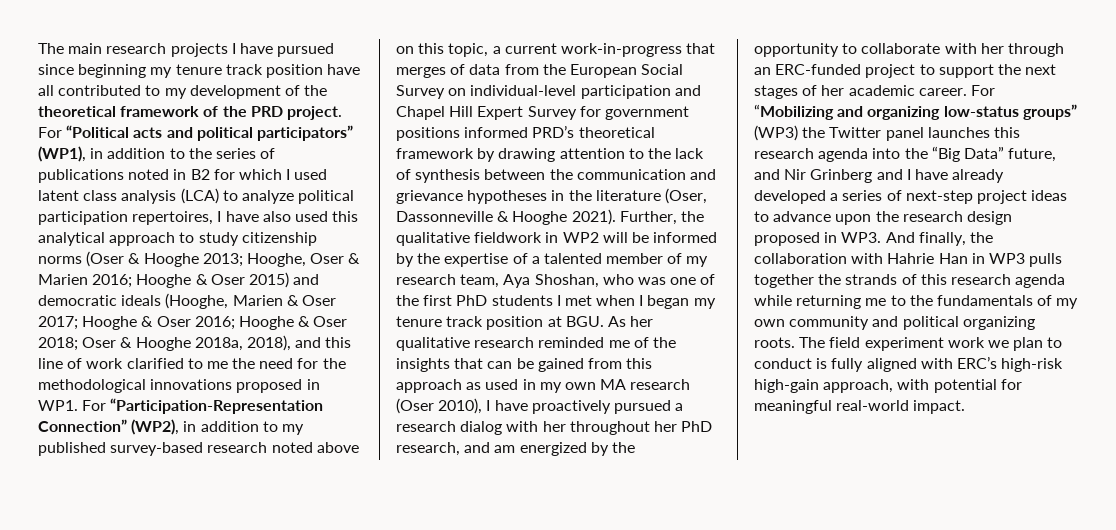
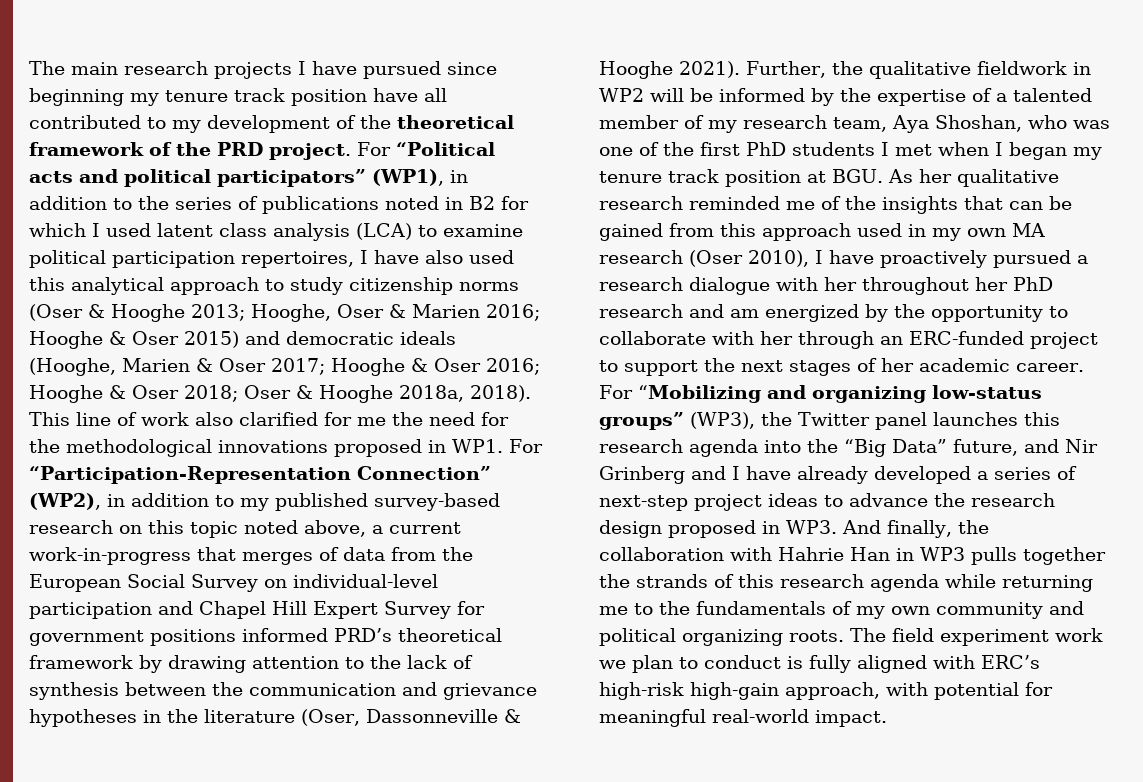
[241,190,294,204] analyze -> [443,224,523,237] examine
[246,335,352,351] [38,358,203,369] 2018), and this line of work clarified to -> [470,385,531,402] [29,412,352,426] 2018). This line of work also clarified for
[271,442,359,453] [396,43,489,57] noted above on this topic, -> [119,520,366,538] on this topic noted above,
[466,382,482,390] as -> (851, 232) none
[460,421,503,435] dialog -> [689,277,770,295] dialogue
[396,442,460,456] research, -> [599,304,683,318] research
[754,125,798,141] (WP3) -> [690,412,755,429] (WP3),
[835,214,872,225] upon -> (928, 500) none

